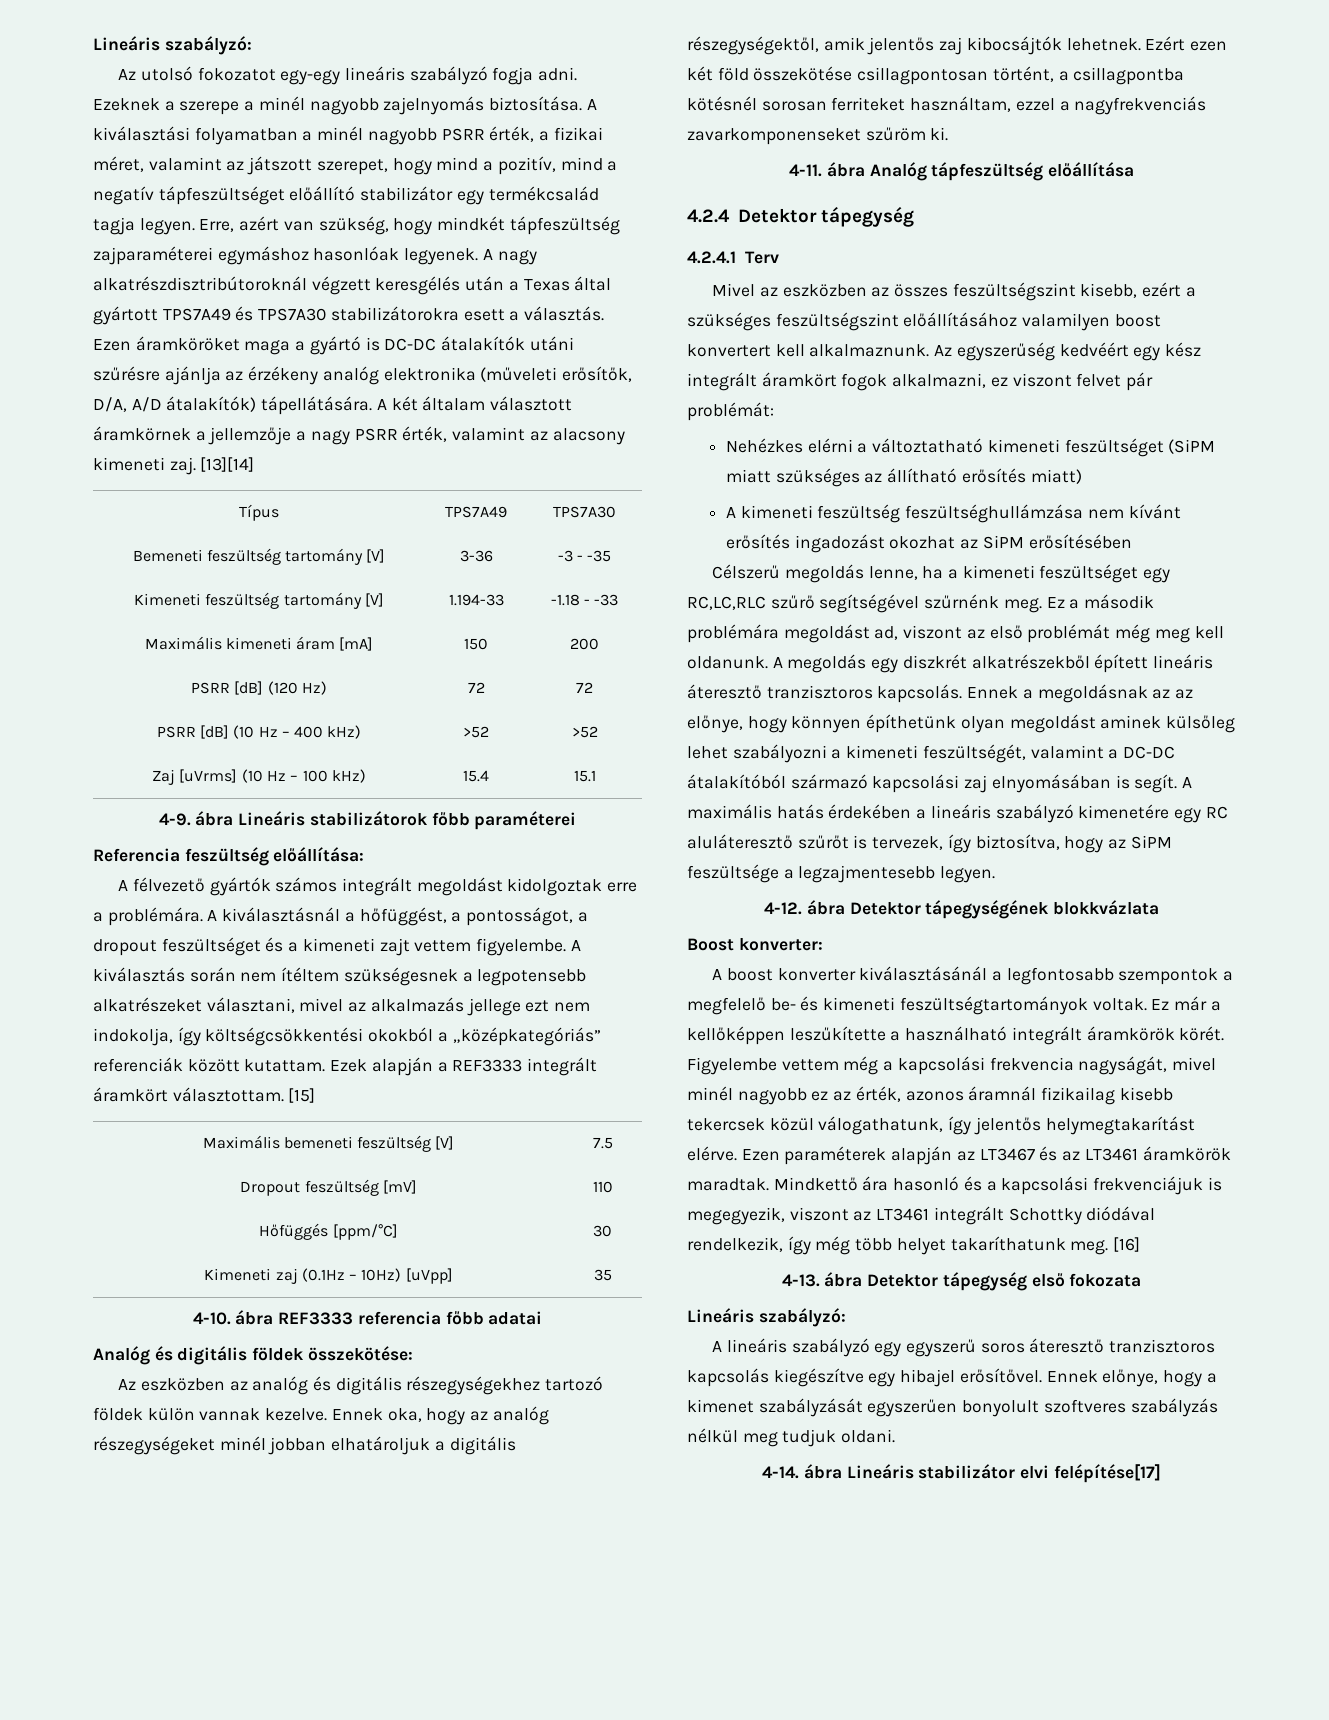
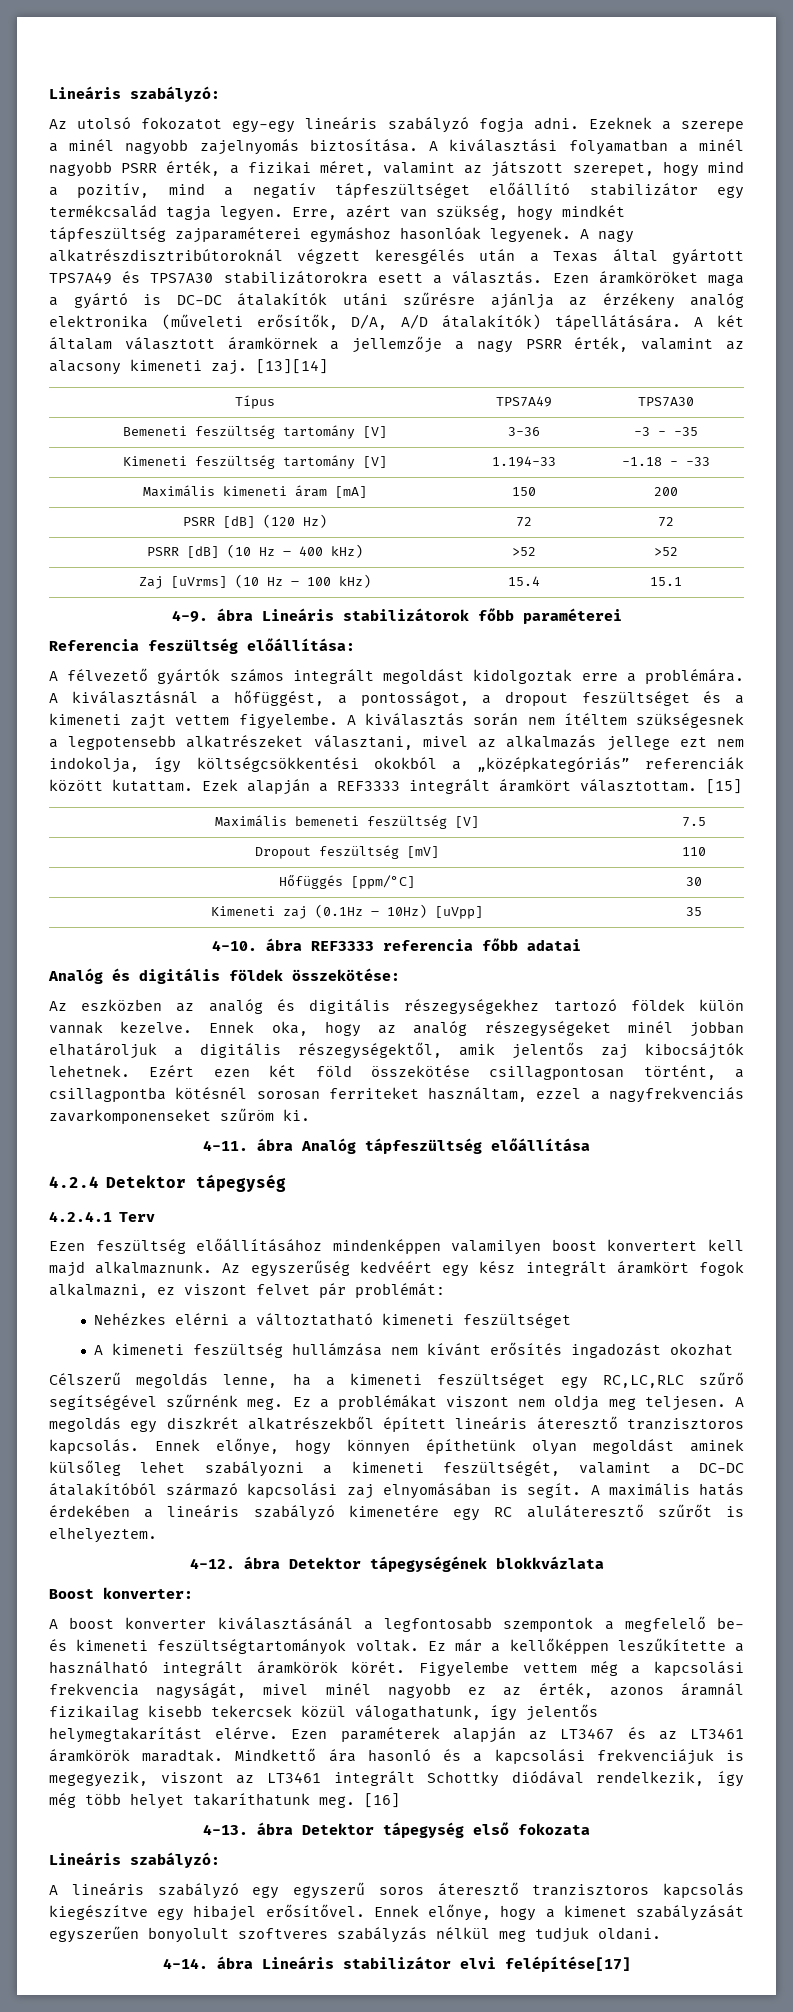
[712,282,1196,301] [687,312,1018,331] Mivel az eszközben az összes feszültségszint kisebb, ezért a szükséges feszültségszint előállításához -> [49,1238,441,1254] Ezen feszültség előállításához mindenképpen
(805, 350) none -> [49,1261,85,1277] majd
[1168,439,1216,454] [726,468,1082,487] (SiPM miatt szükséges az állítható erősítés miatt) -> (571, 1320) none
[905,504,1084,523] feszültséghullámzása -> [291,1343,382,1356] hullámzása
[960,534,1132,549] az SiPM erősítésében -> (733, 1349) none
[1084,594,1155,609] [687,624,1224,643] [687,656,768,669] második problémára megoldást ad, viszont az első problémát még meg kell oldanunk. -> [337,1395,726,1411] problémákat viszont nem oldja meg teljesen.
[1022,684,1194,703] a megoldásnak az az -> (200, 1445) none
[872,834,1172,853] [687,864,996,883] tervezek, így biztosítva, hogy az SiPM feszültsége a legzajmentesebb legyen. -> [49,1527,157,1543] elhelyeztem.

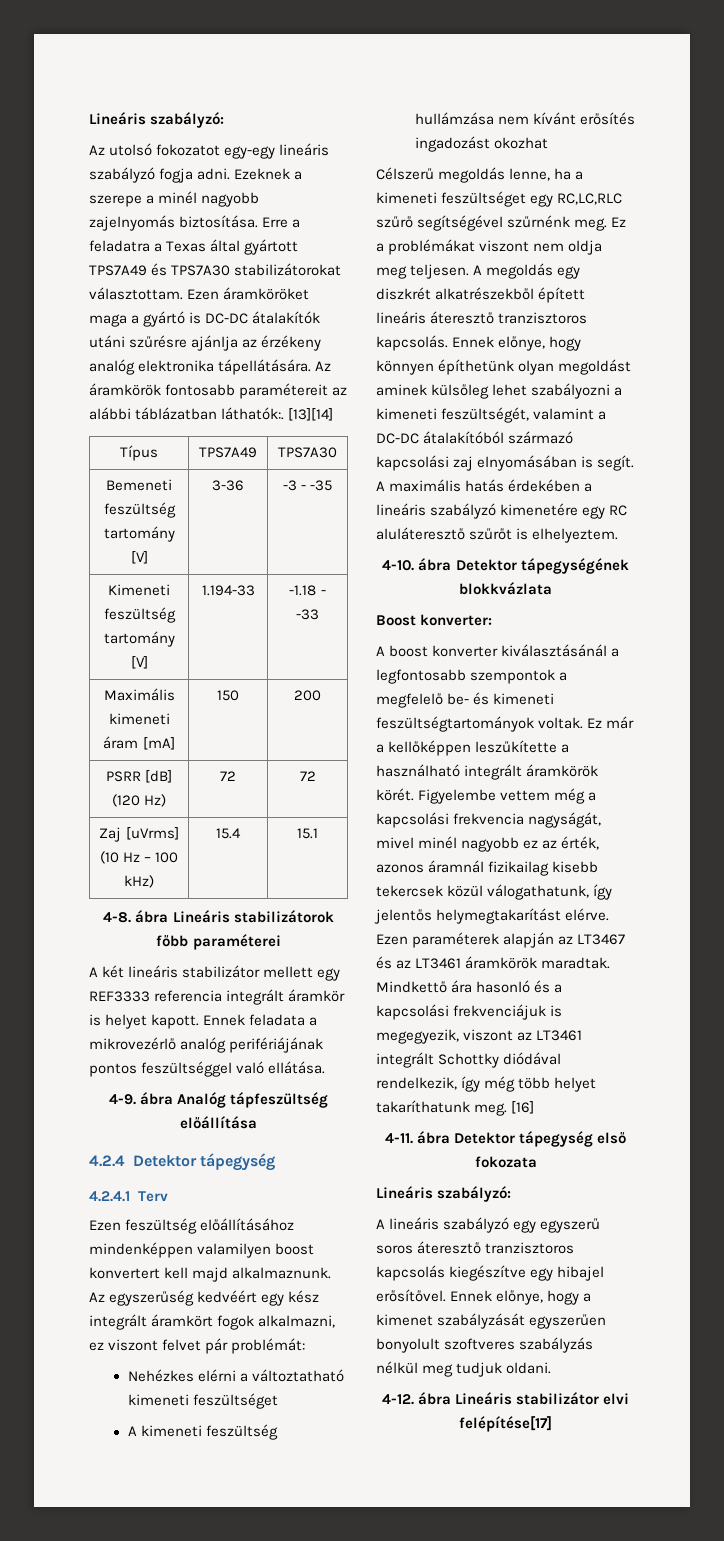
[429,139,744,155] [49,161,744,177] [49,182,744,199] [49,205,625,221] [49,227,634,243] [49,249,516,264] A kiválasztási folyamatban a minél nagyobb PSRR érték, a fizikai méret, valamint az játszott szerepet, hogy mind a pozitív, mind a negatív tápfeszültséget előállító stabilizátor egy termékcsalád tagja legyen. Erre, azért van szükség, hogy mindkét tápfeszültség zajparaméterei egymáshoz hasonlóak legyenek. A nagy alkatrészdisztribútoroknál végzett keresgélés után -> [262,217,301,228] [89,240,150,252] Erre a feladatra
[223,271,543,284] stabilizátorokra esett a választás. -> [234,263,342,276] [89,287,183,300] stabilizátorokat választottam.
[161,314,744,330] [49,336,744,353] [49,359,247,375] (műveleti erősítők, D/A, A/D átalakítók) tápellátására. A két általam választott áramkörnek a jellemzője a nagy PSRR érték, valamint az alacsony kimeneti zaj. -> [218,359,332,375] [89,383,348,399] [89,407,285,420] tápellátására. Az áramkörök fontosabb paramétereit az alábbi táblázatban láthatók:.
[146,544,363,558] [512,547,536,556] [654,547,678,556] // PSRR [dB] (10 Hz – 400 kHz) | >52 | >52 -> (316, 776) none
[171,610,208,622] 4-9. -> [103,912,132,923] 4-8.
[49,638,355,654] [49,668,744,685] [49,690,744,706] [49,713,744,729] [49,735,744,751] [49,757,744,773] [49,779,742,795] [214,815,479,829] [681,817,706,827] [254,845,439,859] [681,847,706,856] [278,874,415,889] [685,877,702,886] [210,904,483,919] [685,907,702,916] [212,938,581,951] [48,968,400,984] [49,999,744,1015] [49,1021,744,1037] [49,1042,744,1059] [49,1065,744,1080] [49,1087,744,1103] [49,1108,310,1124] [203,1140,248,1151] Referencia feszültség előállítása: // A félvezető gyártók számos integrált megoldást kidolgoztak erre a problémára. A kiválasztásnál a hőfüggést, a pontosságot, a dropout feszültséget és a kimeneti zajt vettem figyelembe. A kiválasztás során nem ítéltem szükségesnek a legpotensebb alkatrészeket választani, mivel az alkalmazás jellege ezt nem indokolja, így költségcsökkentési okokból a „középkategóriás” referenciák között kutattam. Ezek alapján a REF3333 integrált áramkört választottam. [15] // Maximális bemeneti feszültség [V] | 7.5 // Dropout feszültség [mV] | 110 // Hőfüggés [ppm/°C] | 30 // Kimeneti zaj (0.1Hz – 10Hz) [uVpp] | 35 // 4-10. ábra REF3333 referencia főbb adatai // Analóg és digitális földek összekötése: // Az eszközben az analóg és digitális részegységekhez tartozó földek külön vannak kezelve. Ennek oka, hogy az analóg részegységeket minél jobban elhatároljuk a digitális részegységektől, amik jelentős zaj kibocsájtók lehetnek. Ezért ezen két föld összekötése csillagpontosan történt, a csillagpontba kötésnél sorosan ferriteket használtam, ezzel a nagyfrekvenciás zavarkomponenseket szűröm ki. // 4-11. -> [89,965,341,981] [89,989,346,1005] [89,1014,318,1029] [89,1037,324,1053] [89,1061,326,1077] [108,1094,136,1105] A két lineáris stabilizátor mellett egy REF3333 referencia integrált áramkör is helyet kapott. Ennek feladata a mikrovezérlő analóg perifériájának pontos feszültséggel való ellátása. // 4-9.
[189,1558,235,1569] 4-12. -> [382,560,415,571] 4-10.
[203,1824,248,1835] 4-13. -> [384,1133,413,1144] 4-11.
[162,1958,208,1969] 4-14. -> [381,1394,414,1405] 4-12.

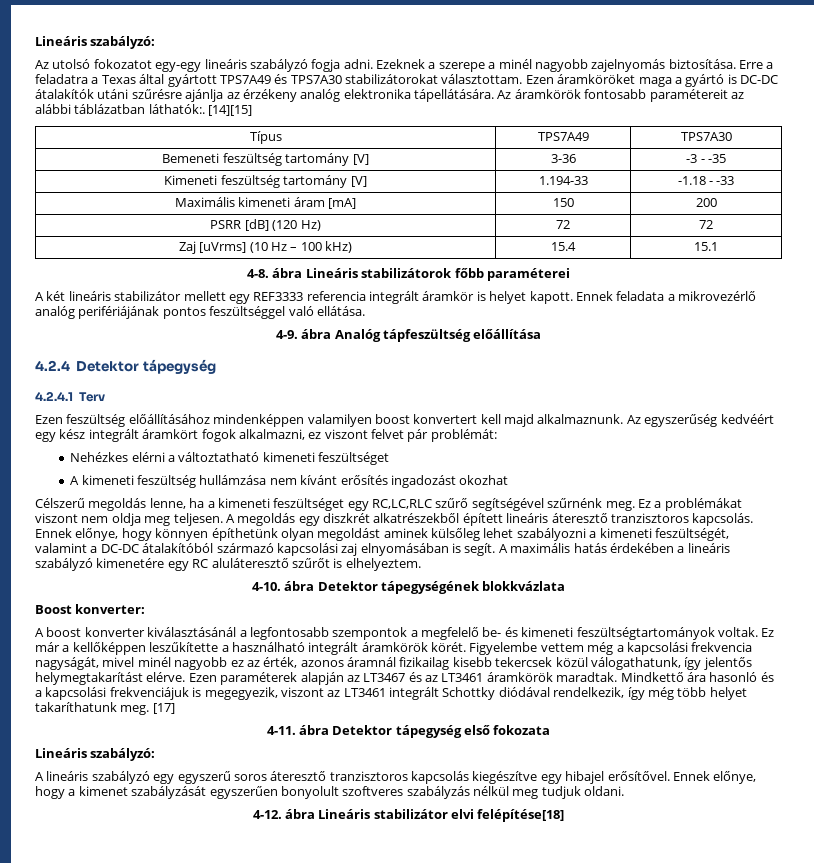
[288,408,334,421] [13][14] -> [208,105,253,116] [14][15]
[511,1101,535,1114] [16] -> [152,703,175,714] [17]
[459,1416,552,1432] felépítése[17] -> [477,809,565,822] felépítése[18]

